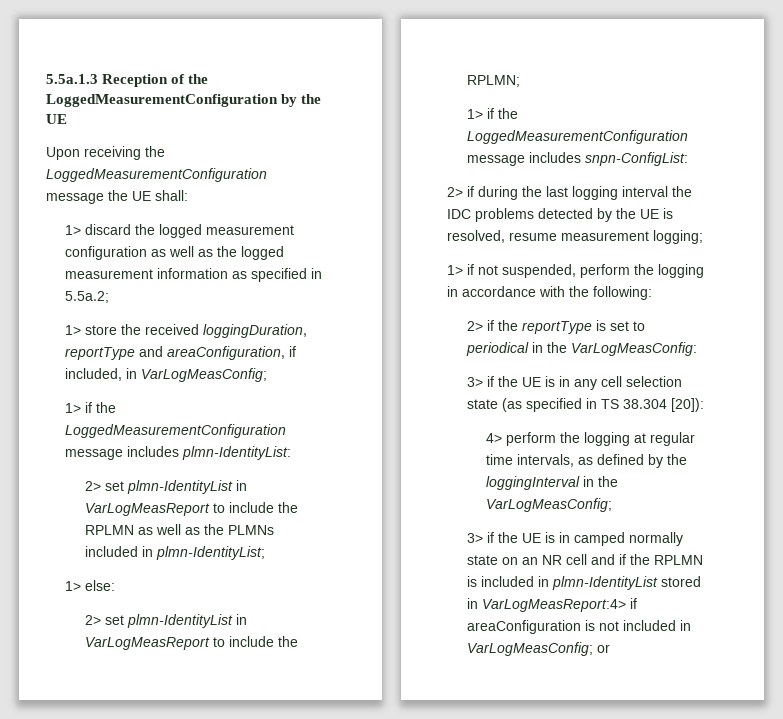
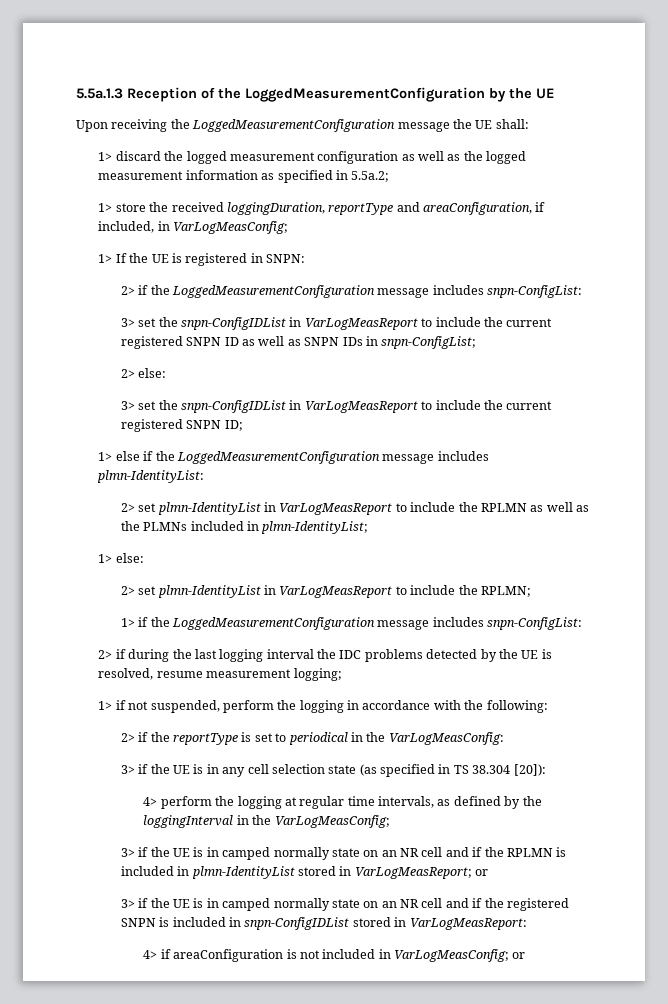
(82, 408) none -> [115,253,306,266] [120,285,583,298] [120,317,553,330] [120,336,477,349] [120,368,167,378] [120,400,553,413] [120,419,243,432] [98,451,140,461] If the UE is registered in SNPN: // 2> if the LoggedMeasurementConfiguration message includes snpn-ConfigList: // 3> set the snpn-ConfigIDList in VarLogMeasReport to include the current registered SNPN ID as well as SNPN IDs in snpn-ConfigList; // 2> else: // 3> set the snpn-ConfigIDList in VarLogMeasReport to include the current registered SNPN ID; // 1> else
[481,599,626,612] VarLogMeasReport:4> -> [354,867,489,879] [120,898,569,911] [120,917,527,930] [143,950,158,959] VarLogMeasReport; or // 3> if the UE is in camped normally state on an NR cell and if the registered SNPN is included in snpn-ConfigIDList stored in VarLogMeasReport: // 4>

